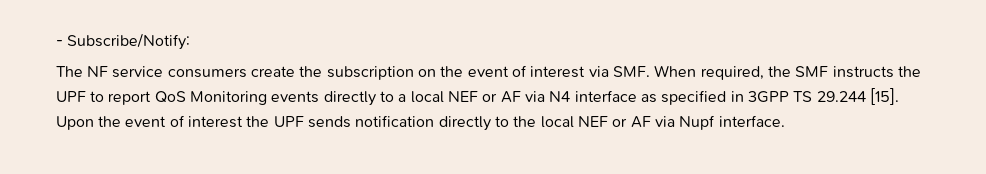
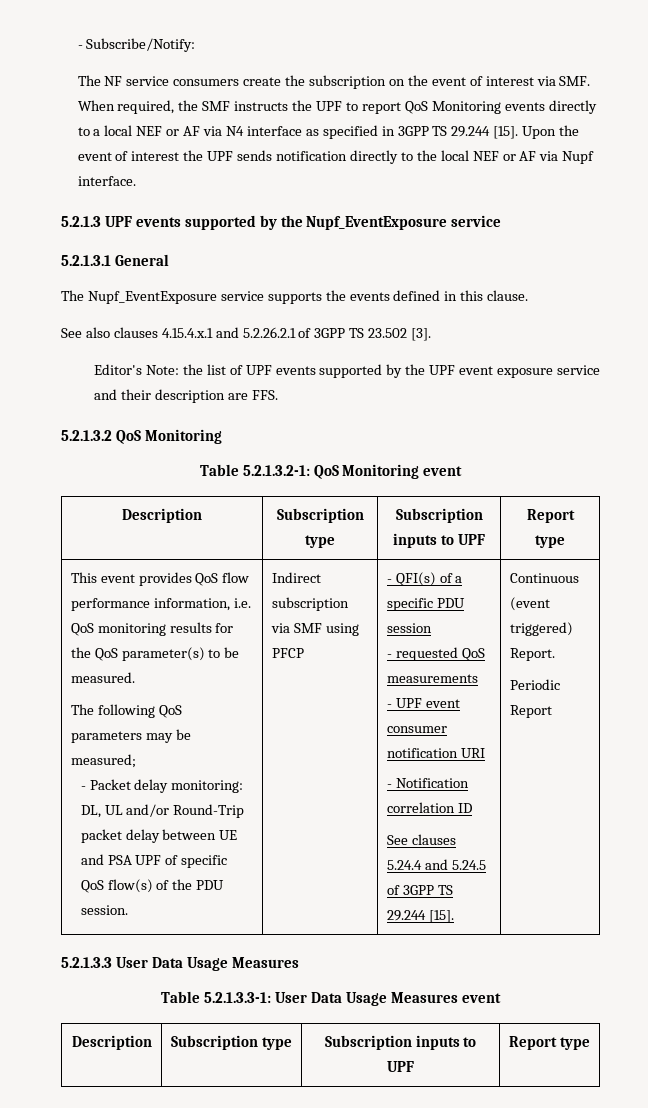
(785, 121) none -> [61,215,502,230] [61,254,169,266] [61,290,529,304] [61,327,432,341] [94,364,600,378] [94,389,278,403] [61,429,222,444] [199,464,463,479] [122,508,202,523] [276,508,364,523] [305,535,335,548] [395,508,483,523] [393,533,485,548] [526,509,575,523] [535,535,565,548] [70,572,250,586] [70,598,251,611] [70,622,234,636] [70,647,240,661] [70,672,135,683] [70,704,182,718] [70,729,191,743] [70,754,136,768] [80,779,244,793] [80,804,245,818] [80,829,238,843] [80,854,228,868] [80,879,225,893] [80,905,128,915] [271,572,321,583] [271,597,349,611] [270,623,359,636] [271,648,304,658] [386,572,463,586] [386,598,465,611] [386,623,432,633] [386,647,485,661] [386,674,478,683] [386,698,460,708] [386,726,447,733] [386,748,485,758] [386,778,469,788] [386,802,472,813] [386,834,456,845] [386,859,486,870] [386,885,453,895] [386,910,454,923] [509,573,579,583] [509,597,550,611] [509,622,573,636] [509,648,555,661] [509,679,560,690] [509,705,552,718] [61,957,299,971] [161,991,501,1006] [71,1035,152,1050] [171,1035,292,1050] [324,1035,477,1050] [387,1061,414,1072] [509,1036,590,1050] // 5.2.1.3 UPF events supported by the Nupf_EventExposure service // 5.2.1.3.1 General // The Nupf_EventExposure service supports the events defined in this clause. // See also clauses 4.15.4.x.1 and 5.2.26.2.1 of 3GPP TS 23.502 [3]. // Editor's Note: the list of UPF events supported by the UPF event exposure service and their description are FFS. // 5.2.1.3.2 QoS Monitoring // Table 5.2.1.3.2-1: QoS Monitoring event // Description | Subscription type | Subscription inputs to UPF | Report type // This event provides QoS flow performance information, i.e. QoS monitoring results for the QoS parameter(s) to be measured. // The following QoS parameters may be measured; // - Packet delay monitoring: DL, UL and/or Round-Trip packet delay between UE and PSA UPF of specific QoS flow(s) of the PDU session. | Indirect subscription via SMF using PFCP | - QFI(s) of a specific PDU session // - requested QoS measurements // - UPF event consumer notification URI // - Notification correlation ID // See clauses 5.24.4 and 5.24.5 of 3GPP TS 29.244 [15]. | Continuous (event triggered) Report. // Periodic Report // 5.2.1.3.3 User Data Usage Measures // Table 5.2.1.3.3-1: User Data Usage Measures event // Description | Subscription type | Subscription inputs to UPF | Report type

